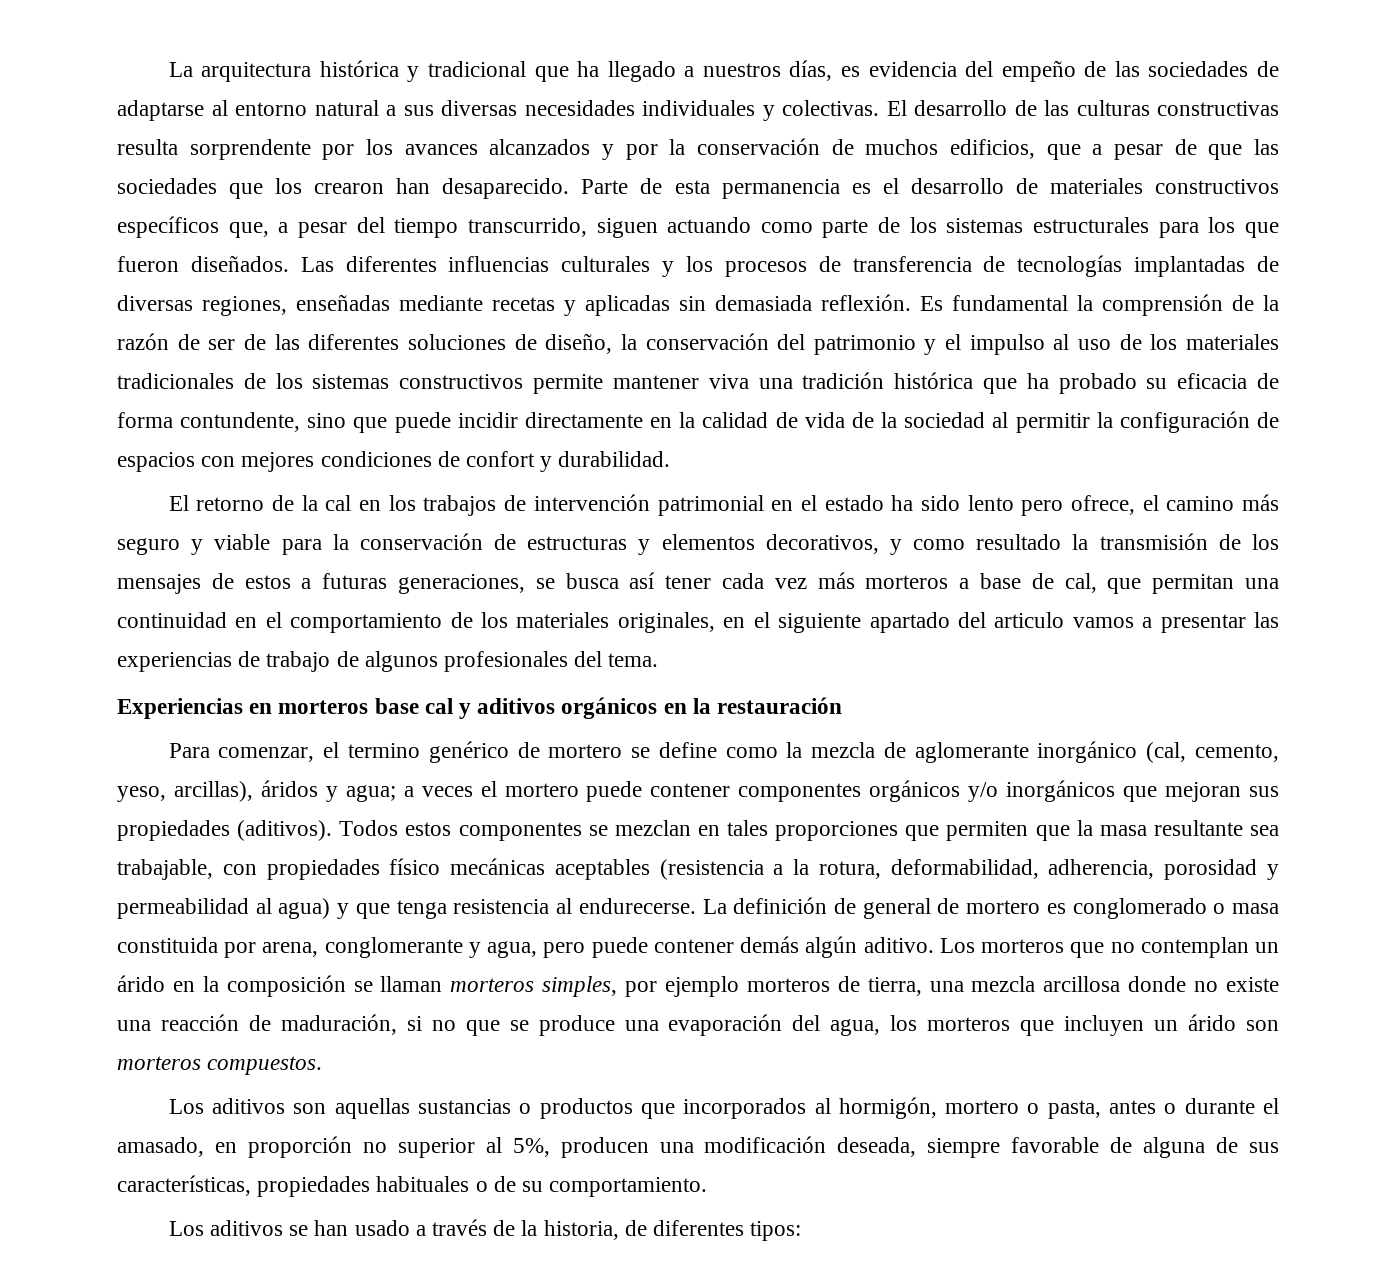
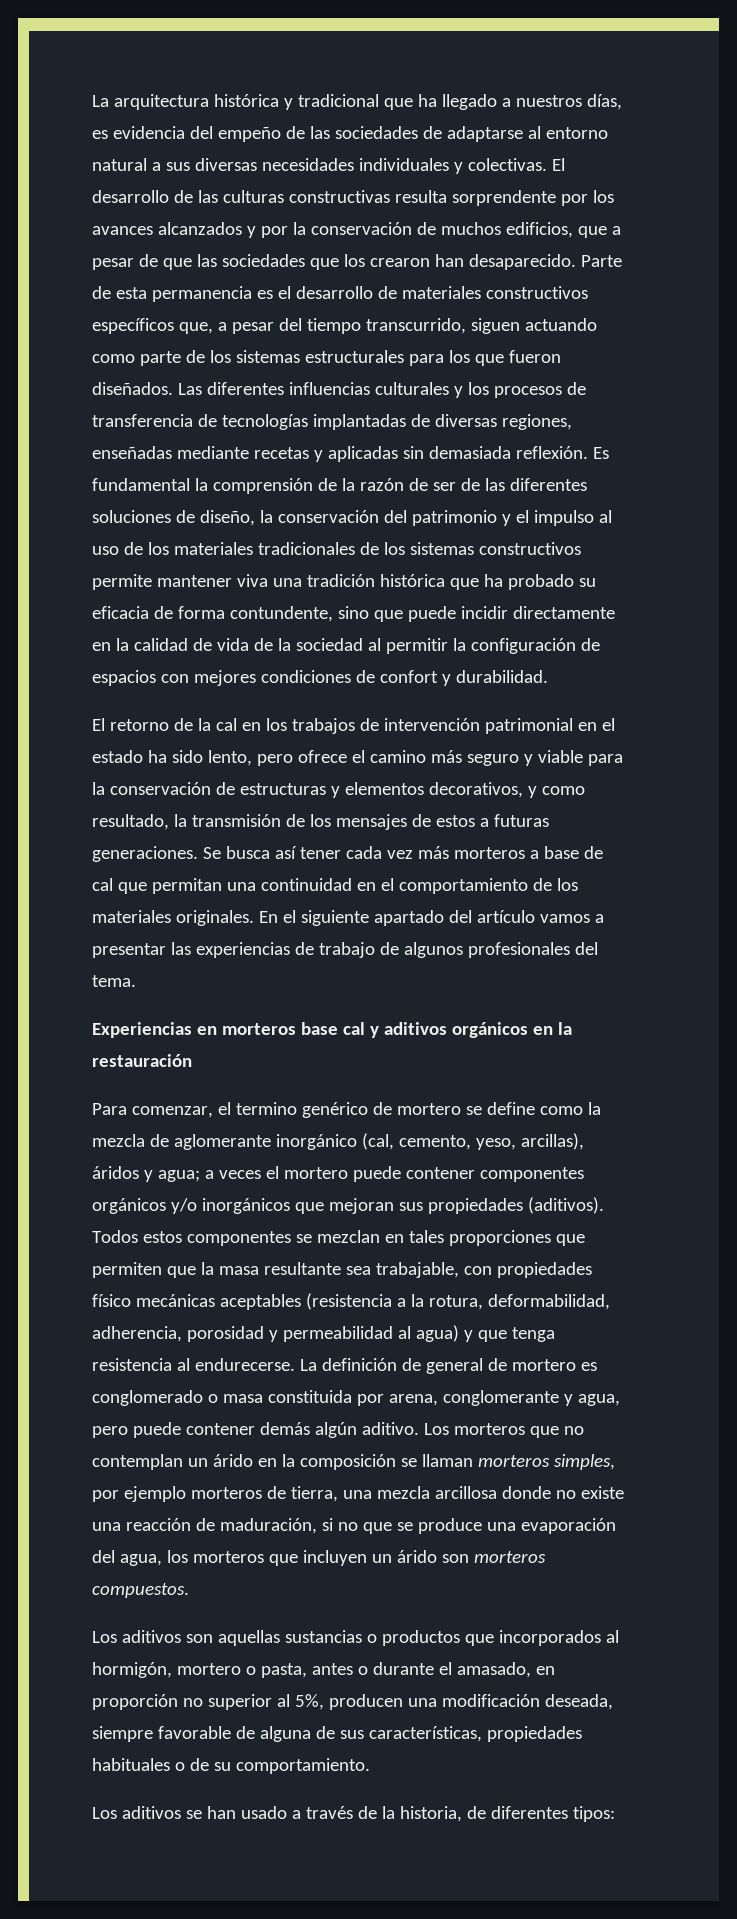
[967,495,1135,516] lento pero ofrece, -> [207,750,347,766] lento, pero ofrece
[976,534,1062,550] resultado -> [92,814,169,830] resultado,
[398,574,555,594] generaciones, se -> [92,846,221,862] generaciones. Se
[1064,573,1097,593] cal, -> [92,878,113,891] cal
[617,612,746,633] originales, en -> [175,910,278,926] originales. En
[994,612,1065,628] articulo -> [476,910,535,923] artículo

